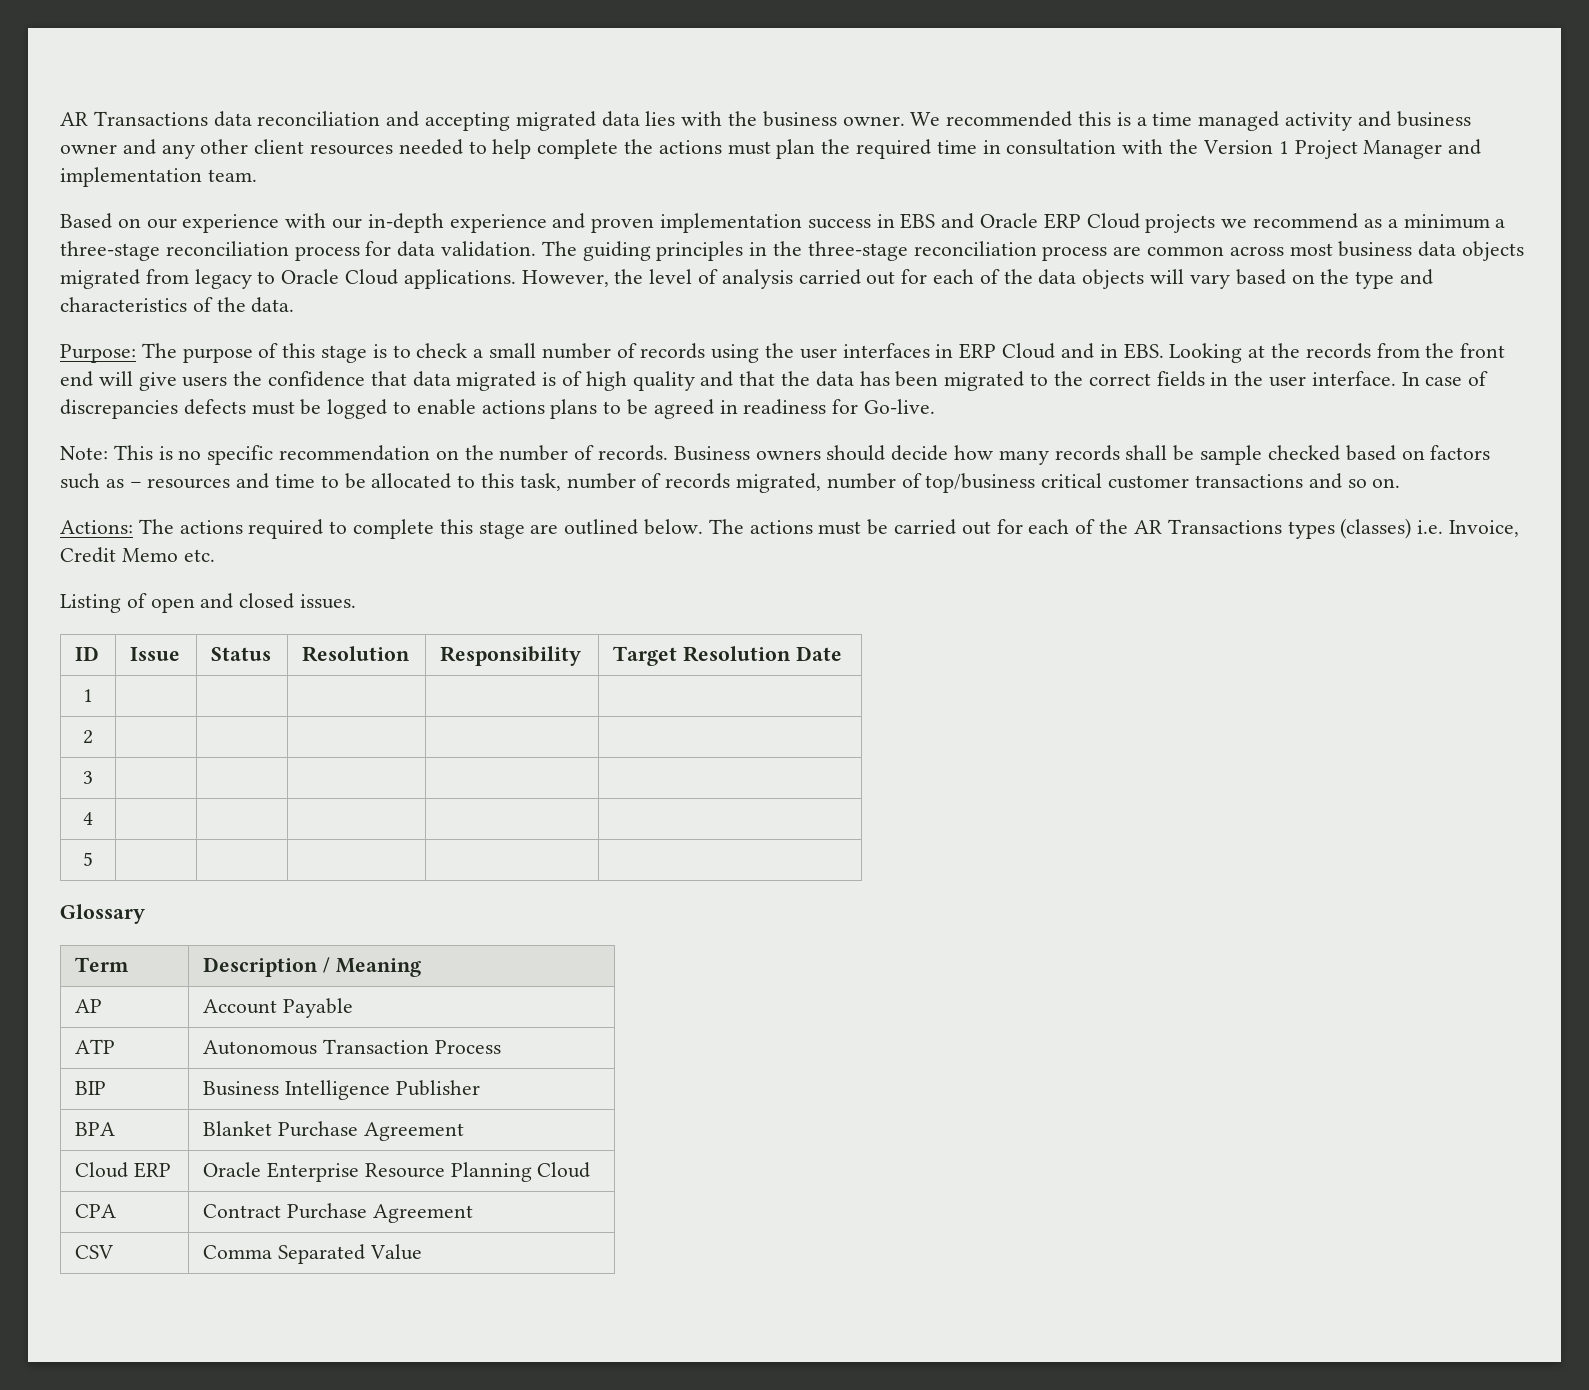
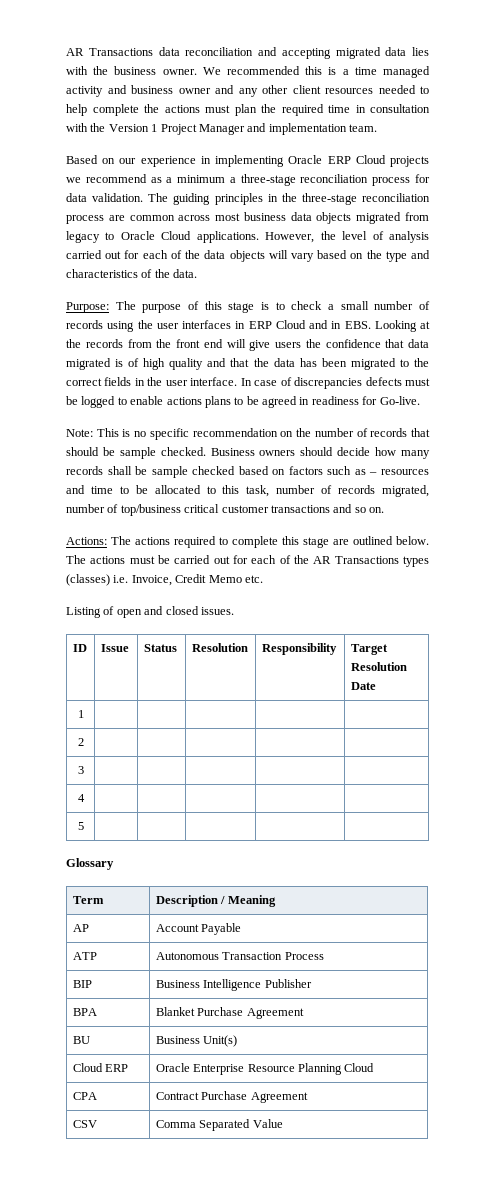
[285,213,975,233] with our in-depth experience and proven implementation success in EBS and -> [200,155,285,167] in implementing
[598,445,669,461] records. -> [370,428,431,437] [66,447,206,459] records that should be sample checked.
(464, 1131) none -> [72,1036,90,1044] [155,1035,238,1047] // BU | Business Unit(s)

